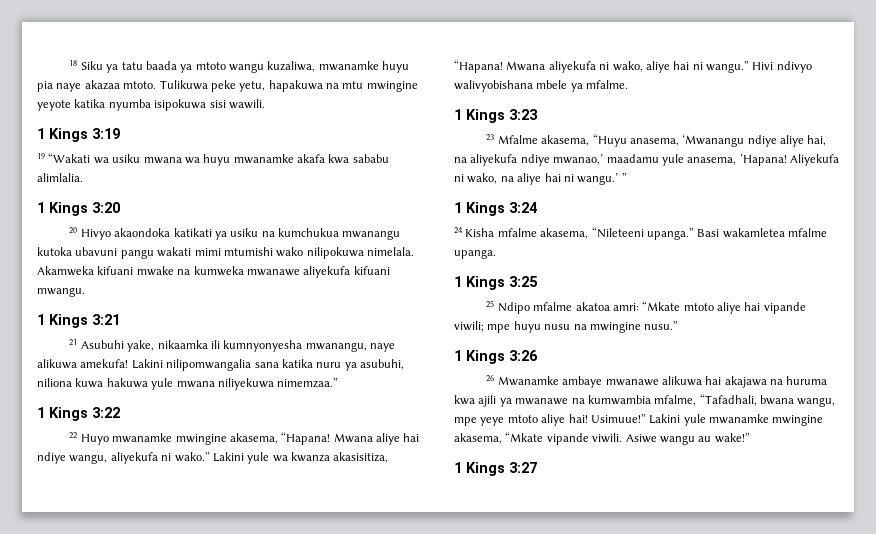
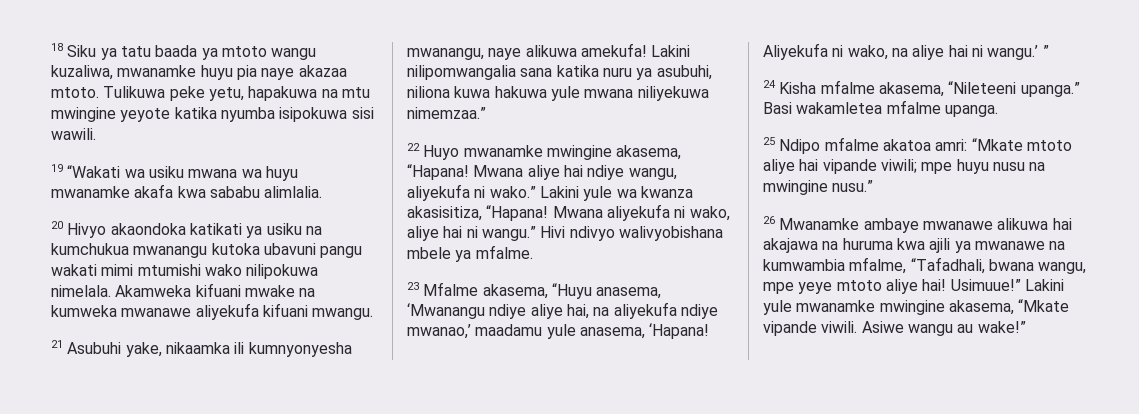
[37,128,120,142] // 1 Kings 3:19 -> (96, 134) none
[37,202,120,216] // 1 Kings 3:20 -> (323, 192) none
[37,314,120,328] // 1 Kings 3:21 -> (374, 314) none
[37,407,120,421] // 1 Kings 3:22 -> (486, 113) none
[454,109,538,123] // 1 Kings 3:23 -> (533, 252) none
[454,202,537,216] // 1 Kings 3:24 -> (1049, 51) none
[454,276,538,290] // 1 Kings 3:25 -> (998, 111) none
[454,350,538,364] // 1 Kings 3:26 -> (874, 186) none
[454,462,537,476] // 1 Kings 3:27 -> (1026, 327) none

